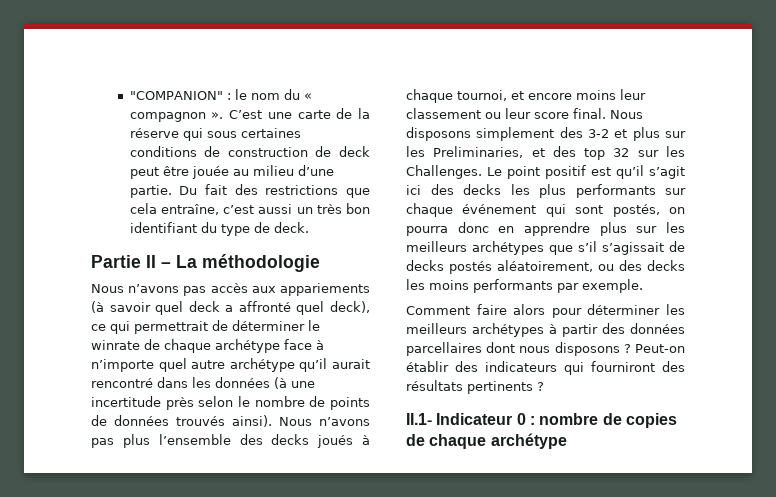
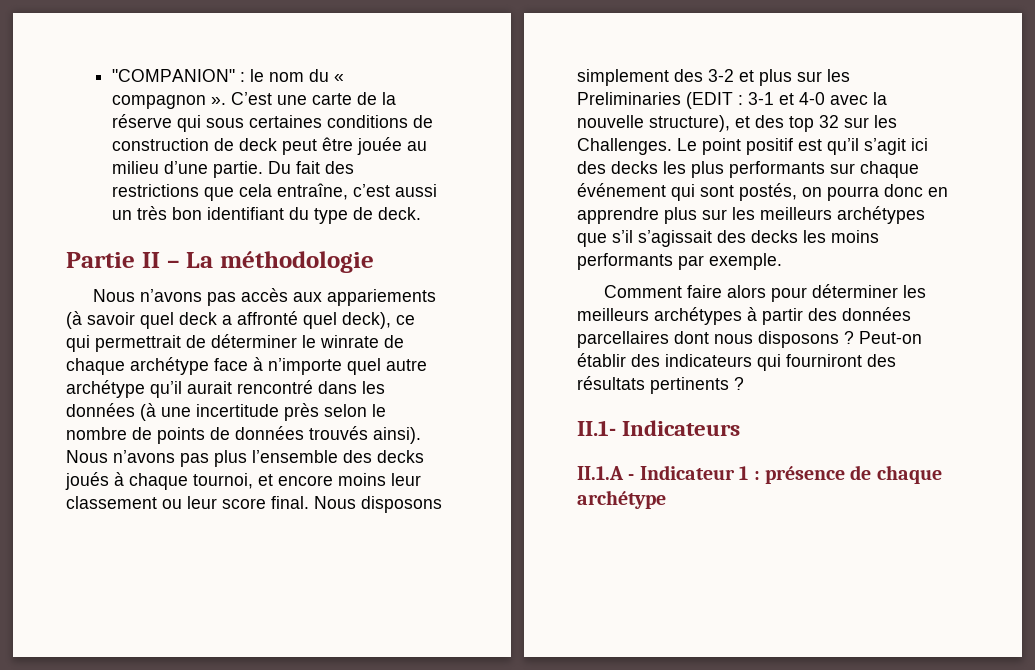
[433,146,524,158] Preliminaries, -> [577,92,887,109] [577,115,730,132] Preliminaries (EDIT : 3-1 et 4-0 avec la nouvelle structure),
[669,241,685,252] [406,260,614,274] de decks postés aléatoirement, ou -> (712, 238) none
[436,413,677,428] Indicateur 0 : nombre de copies -> [622,420,741,436] [577,465,845,484] Indicateurs // II.1.A - Indicateur 1 : présence

